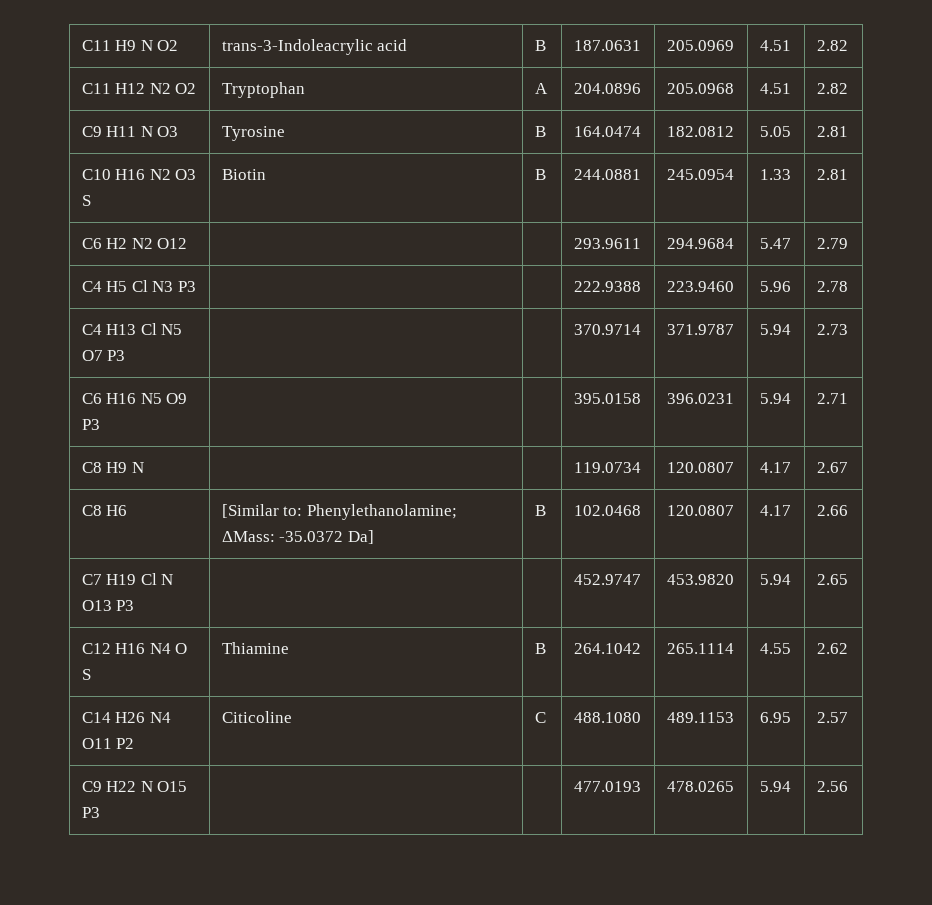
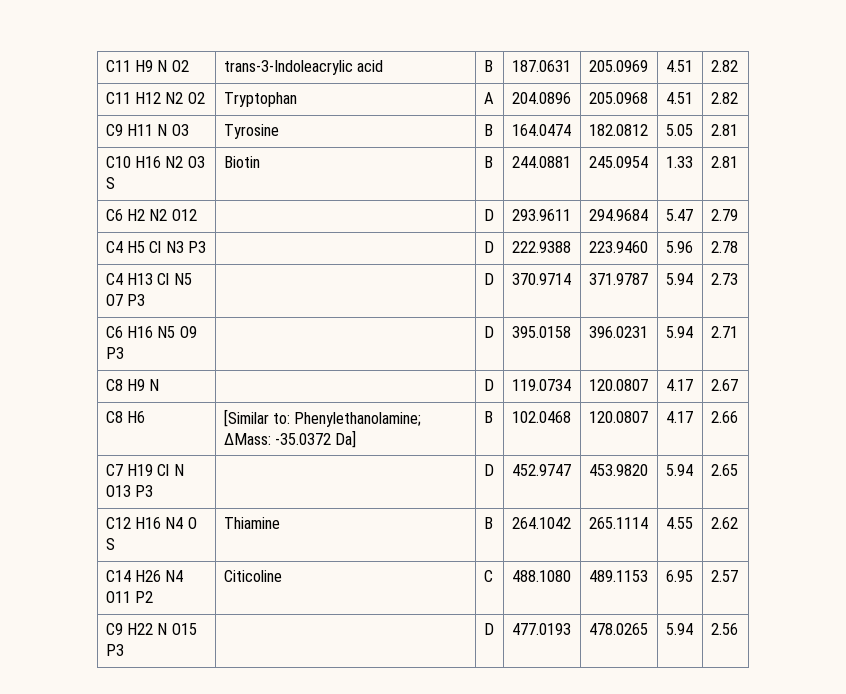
(188, 243) none -> [483,209,494,221] D
(196, 286) none -> [483,241,494,253] D
(126, 355) none -> [483,273,494,285] D
(100, 424) none -> [483,326,494,338] D
(144, 467) none -> [483,379,494,391] D
(135, 605) none -> [483,464,494,476] D
(100, 812) none -> [483,623,494,635] D

